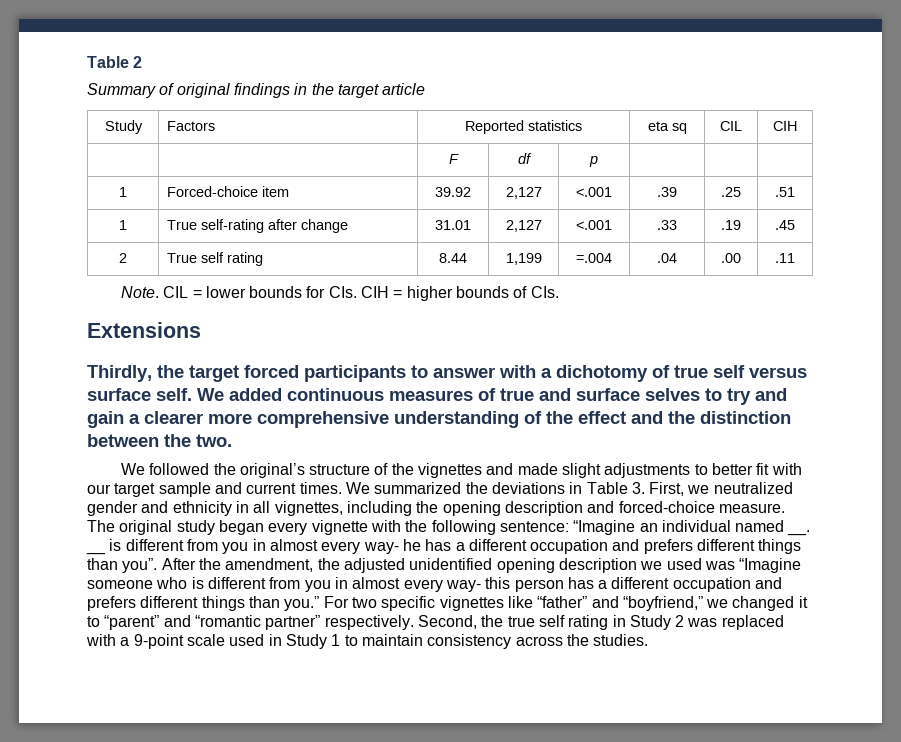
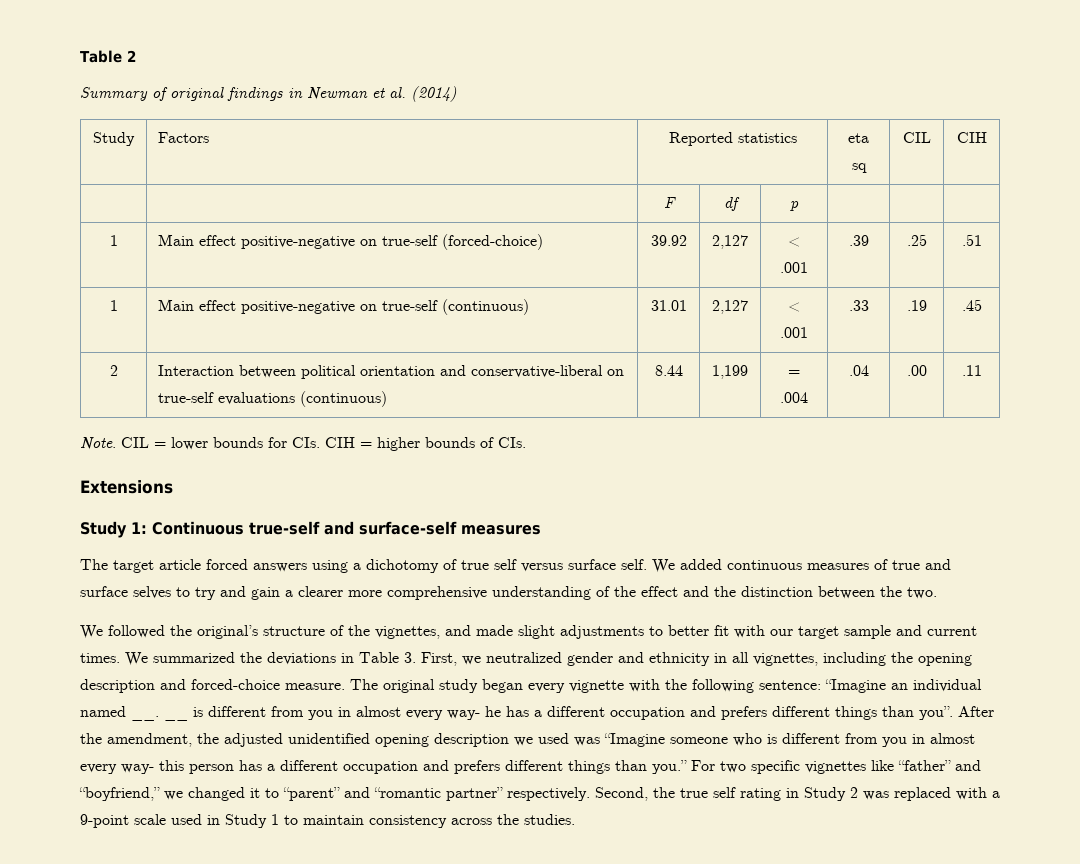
[311,83,426,98] the target article -> [307,86,457,102] Newman et al. (2014)
[167,186,290,197] Forced-choice item -> [158,234,544,250] Main effect positive-negative on true-self (forced-choice)
[576,187,612,197] <.001 -> [788,237,800,247] [780,262,808,273] < .001
[167,219,349,233] True self-rating after change -> [158,299,530,315] Main effect positive-negative on true-self (continuous)
[576,220,612,230] <.001 -> [788,302,800,312] [780,327,808,338] < .001
[167,252,264,266] True self rating -> [158,365,625,379] [158,391,388,407] Interaction between political orientation and conservative-liberal on true-self evaluations (continuous)
[576,253,612,263] =.004 -> [788,370,800,376] [780,392,808,403] = .004
[87,365,536,382] Thirdly, the target forced participants to answer with -> [80,521,541,538] [80,559,348,573] Study 1: Continuous true-self and surface-self measures // The target article forced answers using
[418,463,483,478] vignettes -> [375,626,440,639] vignettes,

